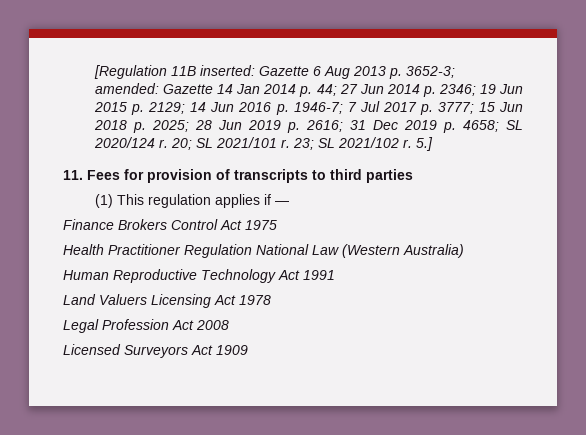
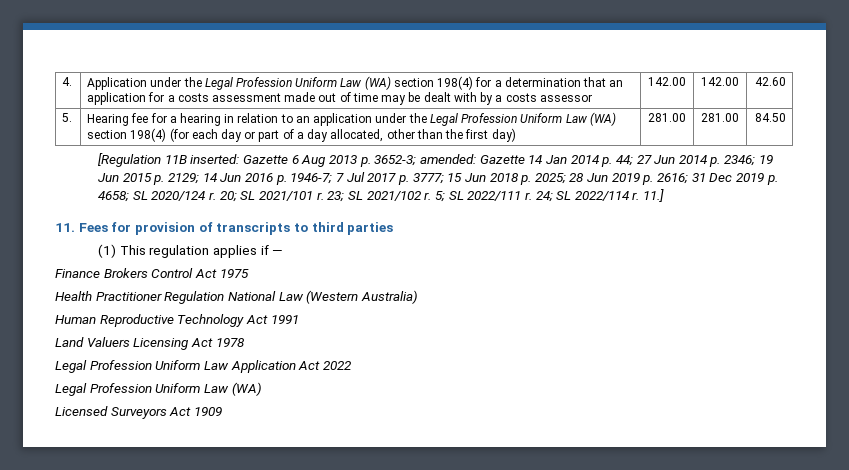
(94, 72) none -> [62,77,73,86] [87,76,624,90] [87,92,592,105] [648,77,686,86] [701,77,739,86] [754,77,786,86] [62,113,73,122] [87,112,616,126] [87,128,516,142] [648,113,686,122] [701,113,739,122] [754,113,786,122] 4. | Application under the Legal Profession Uniform Law (WA) section 198(4) for a determination that an application for a costs assessment made out of time may be dealt with by a costs assessor | 142.00 | 142.00 | 42.60 // 5. | Hearing fee for a hearing in relation to an application under the Legal Profession Uniform Law (WA) section 198(4) (for each day or part of a day allocated, other than the first day) | 281.00 | 281.00 | 84.50 //
[416,137,434,151] 5.] -> [434,189,665,202] 5; SL 2022/111 r. 24; SL 2022/114 r. 11.]
[172,320,229,330] Act 2008 -> [155,360,352,373] [55,382,262,396] Uniform Law Application Act 2022 // Legal Profession Uniform Law (WA)

